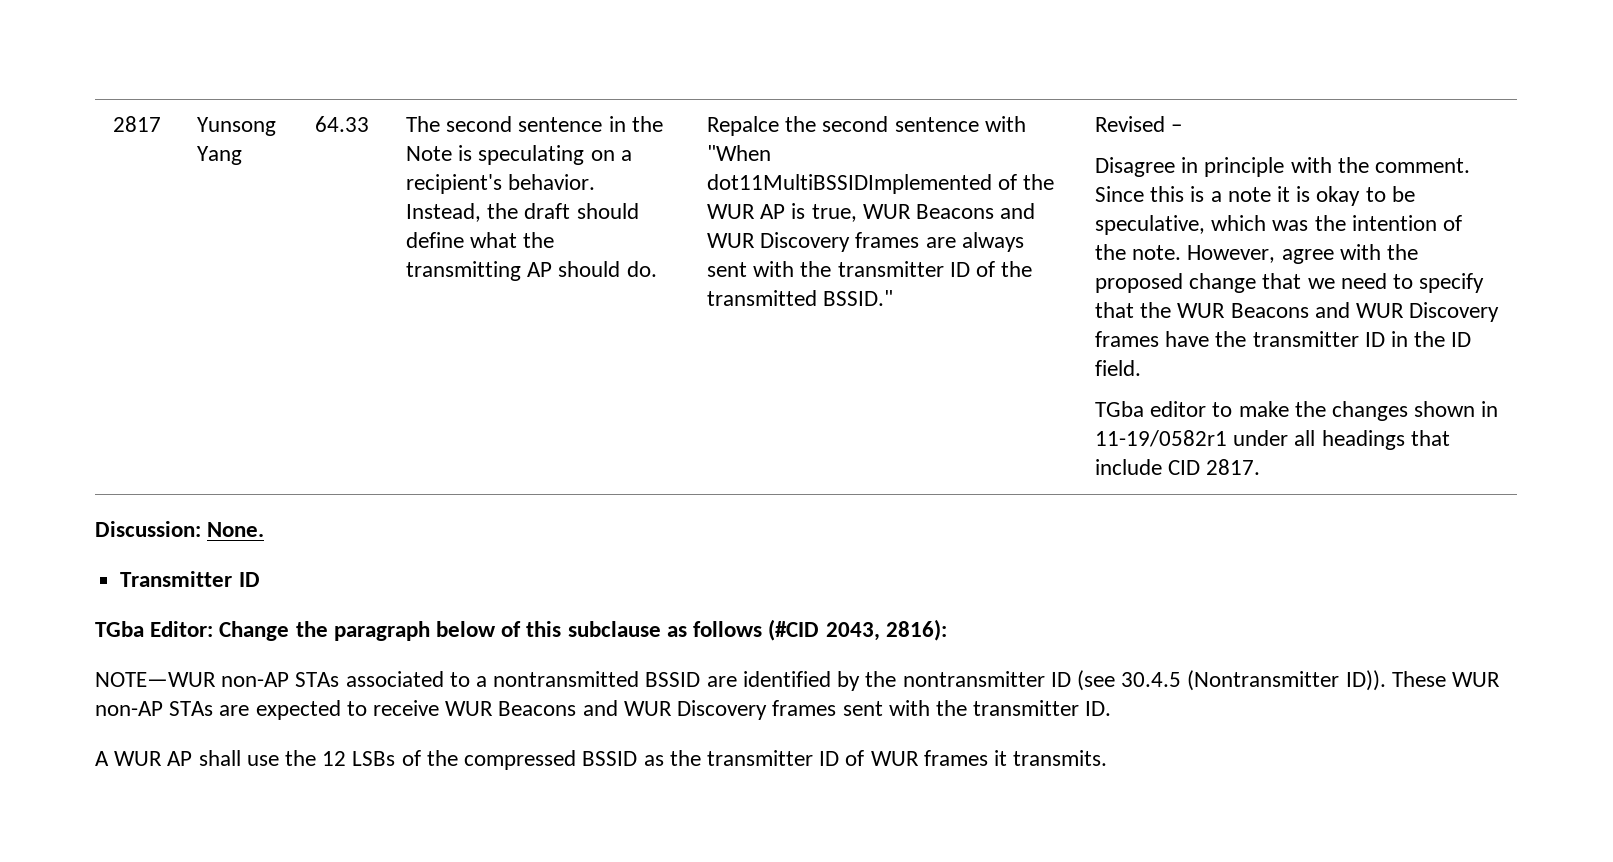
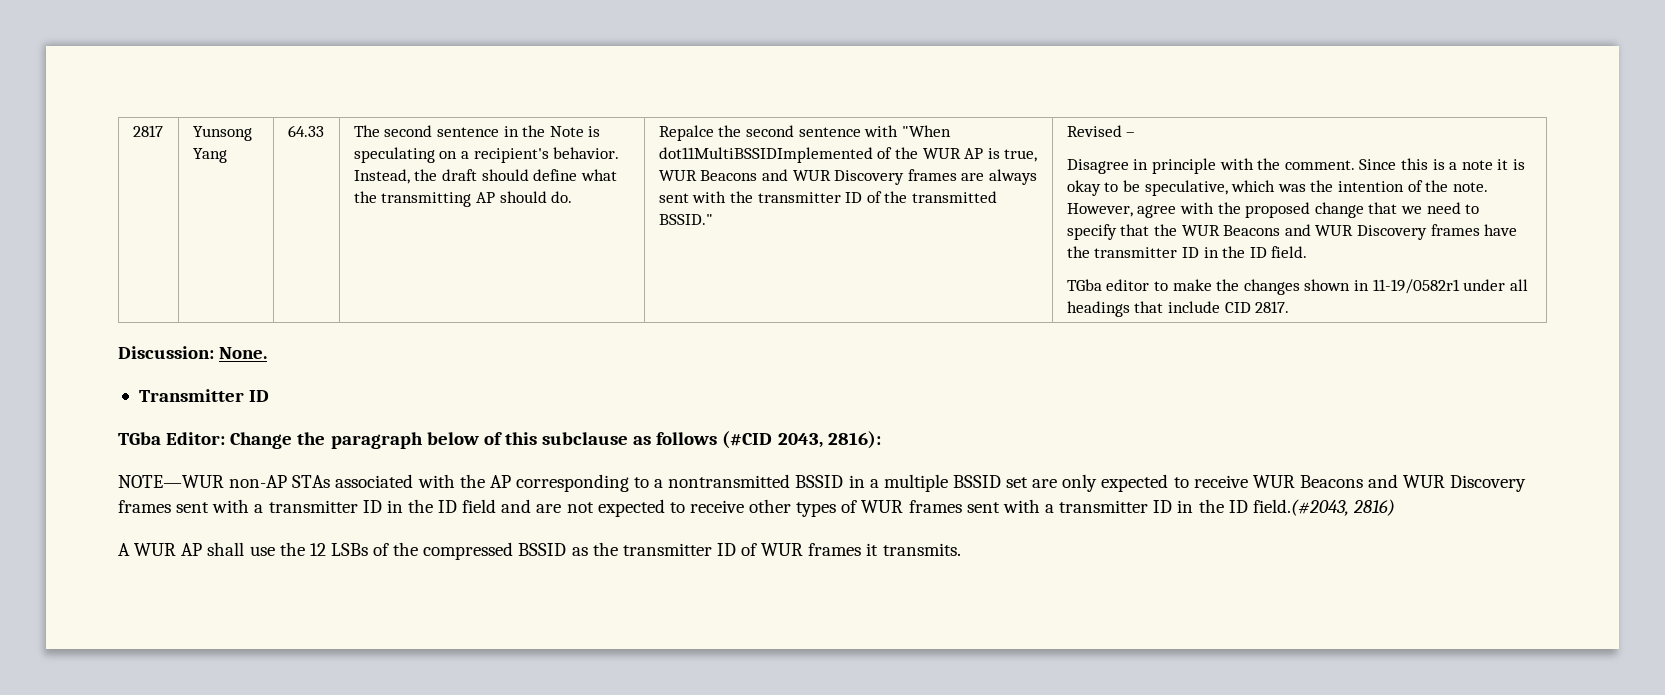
[449,670,1500,691] [95,701,250,716] to a nontransmitted BSSID are identified by the nontransmitter ID (see 30.4.5 (Nontransmitter ID)). These WUR non-AP STAs are -> [417,474,1098,492] with the AP corresponding to a nontransmitted BSSID in a multiple BSSID set are only
[935,700,1112,716] the transmitter ID. -> [254,499,1395,517] a transmitter ID in the ID field and are not expected to receive other types of WUR frames sent with a transmitter ID in the ID field.(#2043, 2816)

